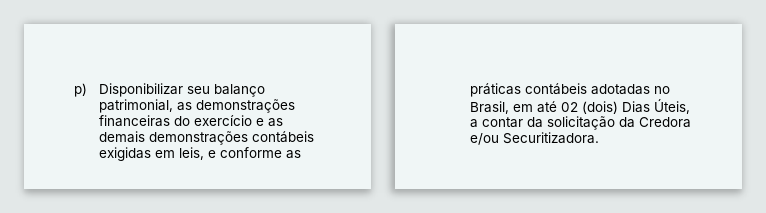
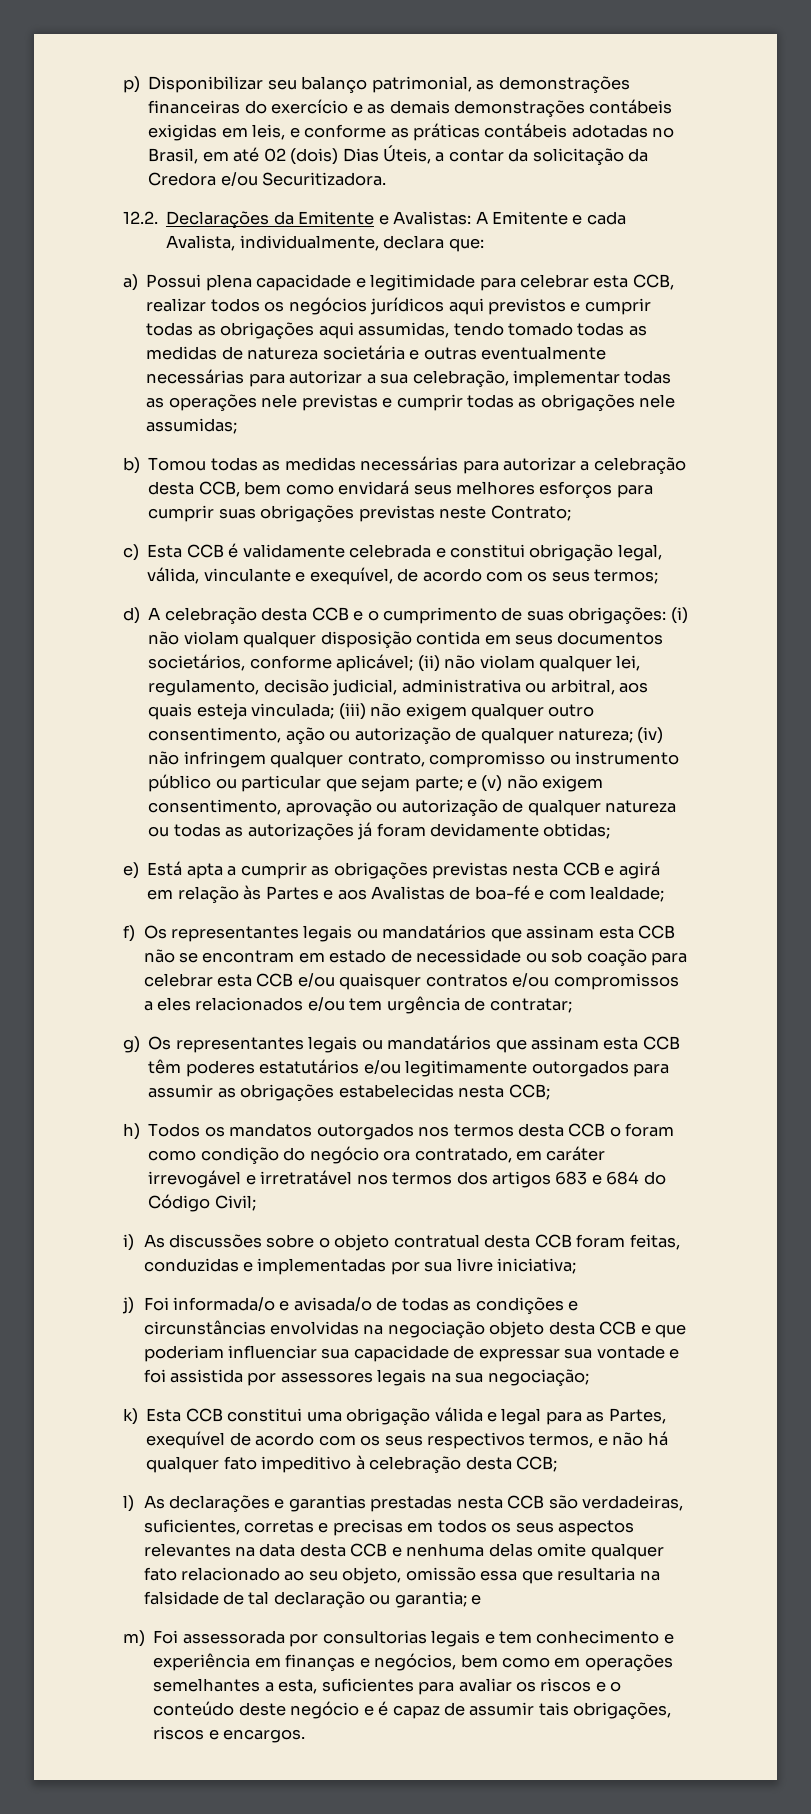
(599, 138) none -> [123,211,626,228] [166,235,484,252] [123,274,674,291] [146,297,651,315] [146,322,647,339] [146,345,606,360] [146,369,672,387] [146,394,676,411] [146,418,238,434] [123,456,686,474] [148,480,653,498] [148,505,571,522] [123,543,662,561] [147,567,659,585] [123,607,688,624] [148,631,664,648] [148,654,641,672] [148,679,648,696] [148,703,595,720] [148,727,664,744] [148,751,679,768] [148,774,604,792] [148,799,676,816] [148,822,611,840] [123,861,660,879] [147,885,665,903] [123,924,676,942] [143,949,688,966] [143,973,679,990] [143,996,572,1014] [123,1035,680,1053] [148,1059,669,1077] [148,1084,550,1101] [123,1123,675,1140] [148,1146,606,1164] [148,1170,666,1188] [148,1194,256,1212] [123,1234,680,1251] [143,1258,577,1275] [122,1297,579,1314] [143,1320,687,1338] [143,1345,680,1362] [143,1369,589,1386] [123,1407,666,1425] [146,1431,668,1449] [146,1455,557,1473] [123,1495,684,1512] [143,1519,635,1536] [143,1543,664,1560] [143,1567,660,1584] [143,1591,482,1608] [123,1630,674,1647] [153,1653,673,1671] [153,1678,622,1695] [153,1701,672,1719] [153,1726,306,1743] // 12.2. Declarações da Emitente e Avalistas: A Emitente e cada Avalista, individualmente, declara que: // a) Possui plena capacidade e legitimidade para celebrar esta CCB, realizar todos os negócios jurídicos aqui previstos e cumprir todas as obrigações aqui assumidas, tendo tomado todas as medidas de natureza societária e outras eventualmente necessárias para autorizar a sua celebração, implementar todas as operações nele previstas e cumprir todas as obrigações nele assumidas; // b) Tomou todas as medidas necessárias para autorizar a celebração desta CCB, bem como envidará seus melhores esforços para cumprir suas obrigações previstas neste Contrato; // c) Esta CCB é validamente celebrada e constitui obrigação legal, válida, vinculante e exequível, de acordo com os seus termos; // d) A celebração desta CCB e o cumprimento de suas obrigações: (i) não violam qualquer disposição contida em seus documentos societários, conforme aplicável; (ii) não violam qualquer lei, regulamento, decisão judicial, administrativa ou arbitral, aos quais esteja vinculada; (iii) não exigem qualquer outro consentimento, ação ou autorização de qualquer natureza; (iv) não infringem qualquer contrato, compromisso ou instrumento público ou particular que sejam parte; e (v) não exigem consentimento, aprovação ou autorização de qualquer natureza ou todas as autorizações já foram devidamente obtidas; // e) Está apta a cumprir as obrigações previstas nesta CCB e agirá em relação às Partes e aos Avalistas de boa-fé e com lealdade; // f) Os representantes legais ou mandatários que assinam esta CCB não se encontram em estado de necessidade ou sob coação para celebrar esta CCB e/ou quaisquer contratos e/ou compromissos a eles relacionados e/ou tem urgência de contratar; // g) Os representantes legais ou mandatários que assinam esta CCB têm poderes estatutários e/ou legitimamente outorgados para assumir as obrigações estabelecidas nesta CCB; // h) Todos os mandatos outorgados nos termos desta CCB o foram como condição do negócio ora contratado, em caráter irrevogável e irretratável nos termos dos artigos 683 e 684 do Código Civil; // i) As discussões sobre o objeto contratual desta CCB foram feitas, conduzidas e implementadas por sua livre iniciativa; // j) Foi informada/o e avisada/o de todas as condições e circunstâncias envolvidas na negociação objeto desta CCB e que poderiam influenciar sua capacidade de expressar sua vontade e foi assistida por assessores legais na sua negociação; // k) Esta CCB constitui uma obrigação válida e legal para as Partes, exequível de acordo com os seus respectivos termos, e não há qualquer fato impeditivo à celebração desta CCB; // l) As declarações e garantias prestadas nesta CCB são verdadeiras, suficientes, corretas e precisas em todos os seus aspectos relevantes na data desta CCB e nenhuma delas omite qualquer fato relacionado ao seu objeto, omissão essa que resultaria na falsidade de tal declaração ou garantia; e // m) Foi assessorada por consultorias legais e tem conhecimento e experiência em finanças e negócios, bem como em operações semelhantes a esta, suficientes para avaliar os riscos e o conteúdo deste negócio e é capaz de assumir tais obrigações, riscos e encargos.

